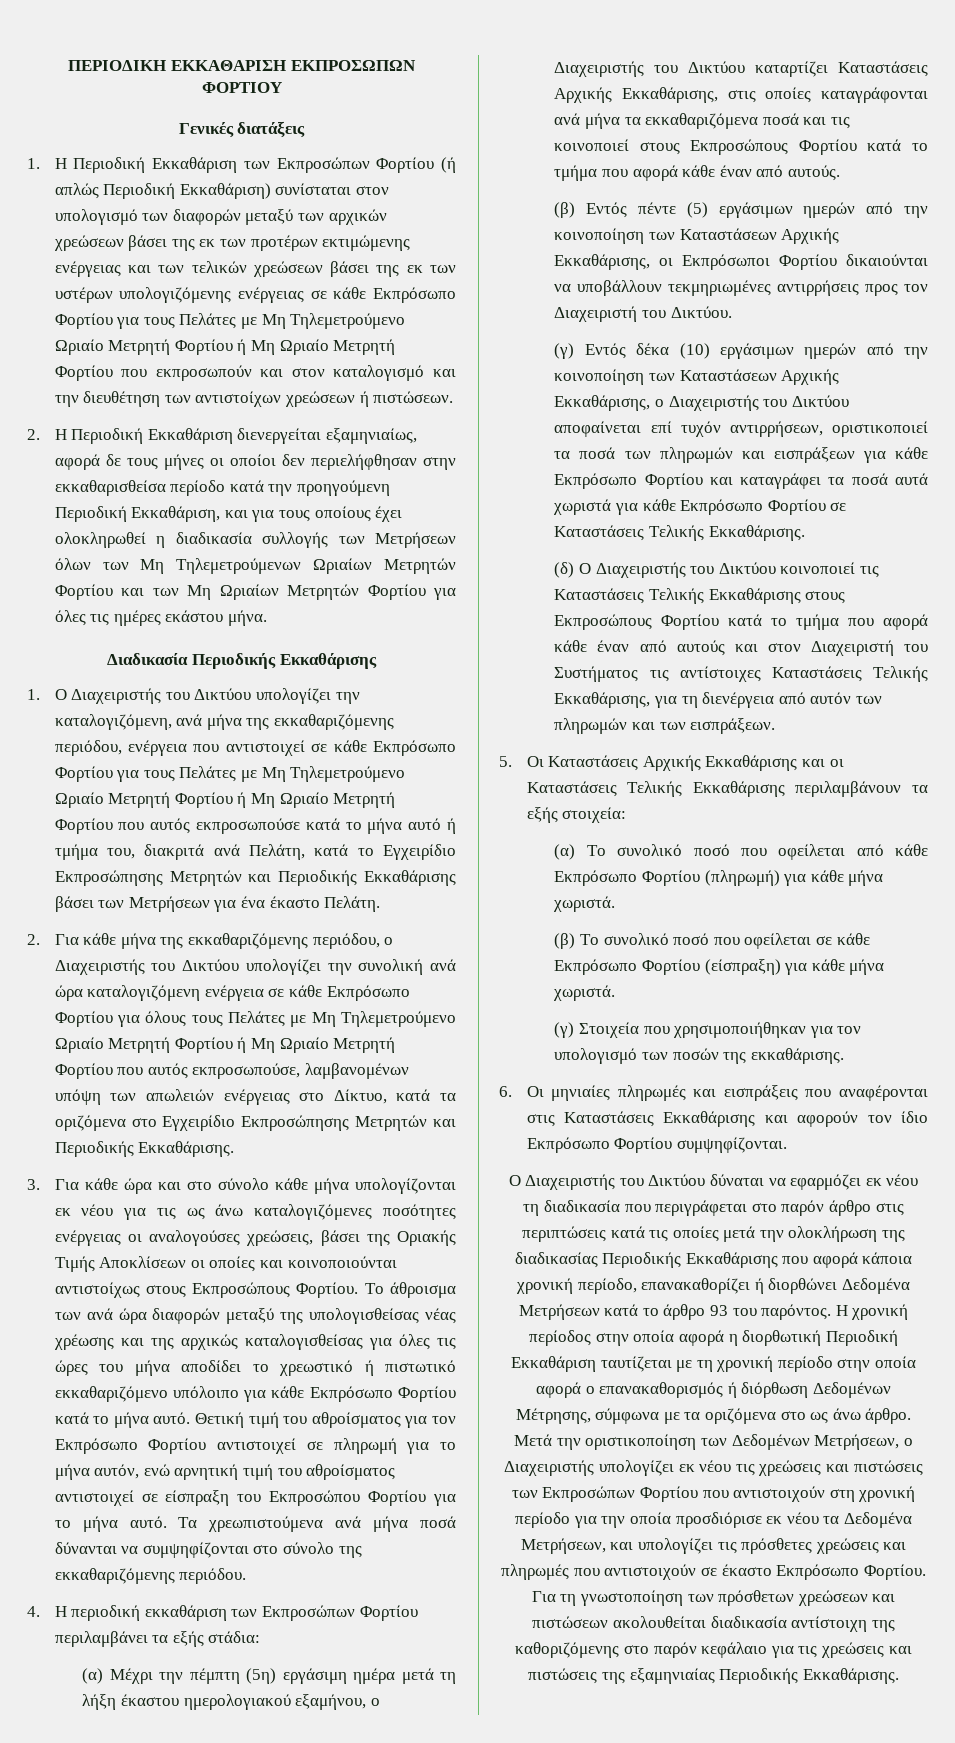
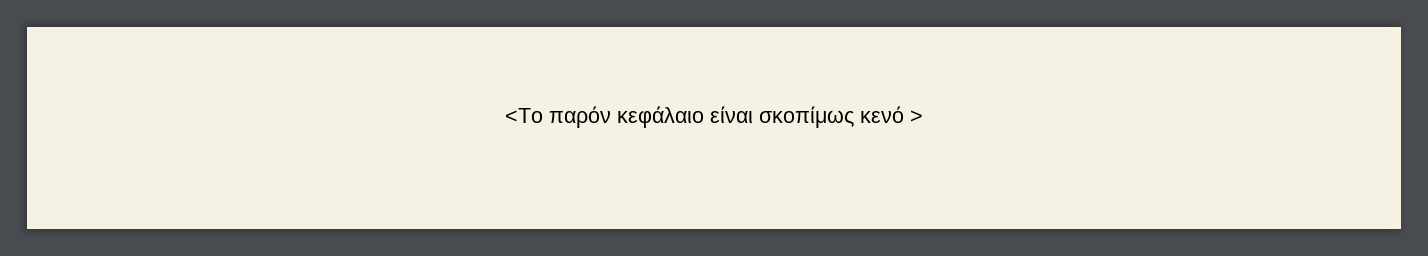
[68,60,416,71] [201,82,282,93] [178,121,306,138] [27,157,456,173] [54,183,390,199] [54,209,387,225] [53,235,411,251] [54,261,456,277] [54,287,456,303] [54,313,406,329] [54,339,396,355] [54,365,456,381] [54,391,454,407] [27,428,418,444] [54,454,456,470] [54,480,391,496] [54,506,403,522] [54,532,456,548] [54,558,456,574] [54,584,456,600] [54,610,268,626] [107,653,377,669] [27,688,360,704] [54,714,395,730] [54,740,456,756] [54,766,406,782] [54,792,396,808] [54,818,457,834] [54,844,456,860] [54,870,456,886] [54,896,381,912] [27,933,394,949] [54,959,456,975] [54,985,410,1001] [54,1011,456,1027] [54,1037,396,1053] [54,1063,410,1079] [54,1089,456,1105] [54,1115,456,1131] [54,1141,235,1157] [27,1178,456,1194] [54,1204,456,1220] [54,1230,456,1246] [54,1256,397,1272] [54,1282,457,1298] [54,1308,456,1324] [53,1334,457,1350] [54,1360,456,1376] [54,1386,456,1402] [54,1412,457,1428] [54,1438,457,1454] [54,1464,396,1480] [54,1490,456,1506] [54,1516,456,1532] [54,1542,362,1558] [54,1568,247,1584] [27,1605,418,1621] [54,1631,261,1647] [82,1668,457,1684] [82,1694,380,1710] [554,61,928,77] [554,87,928,103] [554,113,850,129] [554,139,928,155] [554,165,840,181] [554,202,928,218] [554,228,840,244] [554,254,928,270] [554,280,928,296] [554,306,732,322] [554,343,928,359] [554,369,840,385] [554,395,849,411] [554,421,928,437] [554,447,928,463] [554,473,928,489] [553,499,847,515] [554,525,805,541] [554,562,879,578] [554,588,846,604] [554,614,928,630] [554,640,928,656] [554,666,928,682] [554,692,882,708] [554,718,776,734] [499,755,844,771] [526,781,928,797] [526,807,627,823] [554,844,928,860] [554,870,884,886] [553,896,616,912] [554,933,870,949] [554,959,885,975] [553,985,616,1001] [554,1022,862,1038] [554,1048,844,1064] [499,1085,928,1101] [526,1111,928,1127] [526,1137,787,1153] [508,1174,919,1190] [523,1200,904,1216] [521,1226,906,1242] [514,1252,913,1268] [516,1278,910,1294] [518,1304,909,1320] [529,1330,898,1346] [510,1356,917,1372] [536,1382,891,1398] [515,1408,912,1424] [514,1434,913,1450] [504,1460,923,1476] [511,1486,916,1502] [515,1512,912,1528] [520,1538,907,1554] [501,1564,926,1580] [531,1590,896,1606] [532,1616,895,1632] [515,1642,912,1658] [528,1668,899,1684] ΠΕΡΙΟΔΙΚΗ ΕΚΚΑΘΑΡΙΣΗ ΕΚΠΡΟΣΩΠΩΝ ΦΟΡΤΙΟΥ // Γενικές διατάξεις // 1. Η Περιοδική Εκκαθάριση των Εκπροσώπων Φορτίου (ή απλώς Περιοδική Εκκαθάριση) συνίσταται στον υπολογισμό των διαφορών μεταξύ των αρχικών χρεώσεων βάσει της εκ των προτέρων εκτιμώμενης ενέργειας και των τελικών χρεώσεων βάσει της εκ των υστέρων υπολογιζόμενης ενέργειας σε κάθε Εκπρόσωπο Φορτίου για τους Πελάτες με Μη Τηλεμετρούμενο Ωριαίο Μετρητή Φορτίου ή Μη Ωριαίο Μετρητή Φορτίου που εκπροσωπούν και στον καταλογισμό και την διευθέτηση των αντιστοίχων χρεώσεων ή πιστώσεων. // 2. Η Περιοδική Εκκαθάριση διενεργείται εξαμηνιαίως, αφορά δε τους μήνες οι οποίοι δεν περιελήφθησαν στην εκκαθαρισθείσα περίοδο κατά την προηγούμενη Περιοδική Εκκαθάριση, και για τους οποίους έχει ολοκληρωθεί η διαδικασία συλλογής των Μετρήσεων όλων των Μη Τηλεμετρούμενων Ωριαίων Μετρητών Φορτίου και των Μη Ωριαίων Μετρητών Φορτίου για όλες τις ημέρες εκάστου μήνα. // Διαδικασία Περιοδικής Εκκαθάρισης // 1. Ο Διαχειριστής του Δικτύου υπολογίζει την καταλογιζόμενη, ανά μήνα της εκκαθαριζόμενης περιόδου, ενέργεια που αντιστοιχεί σε κάθε Εκπρόσωπο Φορτίου για τους Πελάτες με Μη Τηλεμετρούμενο Ωριαίο Μετρητή Φορτίου ή Μη Ωριαίο Μετρητή Φορτίου που αυτός εκπροσωπούσε κατά το μήνα αυτό ή τμήμα του, διακριτά ανά Πελάτη, κατά το Εγχειρίδιο Εκπροσώπησης Μετρητών και Περιοδικής Εκκαθάρισης βάσει των Μετρήσεων για ένα έκαστο Πελάτη. // 2. Για κάθε μήνα της εκκαθαριζόμενης περιόδου, ο Διαχειριστής του Δικτύου υπολογίζει την συνολική ανά ώρα καταλογιζόμενη ενέργεια σε κάθε Εκπρόσωπο Φορτίου για όλους τους Πελάτες με Μη Τηλεμετρούμενο Ωριαίο Μετρητή Φορτίου ή Μη Ωριαίο Μετρητή Φορτίου που αυτός εκπροσωπούσε, λαμβανομένων υπόψη των απωλειών ενέργειας στο Δίκτυο, κατά τα οριζόμενα στο Εγχειρίδιο Εκπροσώπησης Μετρητών και Περιοδικής Εκκαθάρισης. // 3. Για κάθε ώρα και στο σύνολο κάθε μήνα υπολογίζονται εκ νέου για τις ως άνω καταλογιζόμενες ποσότητες ενέργειας οι αναλογούσες χρεώσεις, βάσει της Οριακής Τιμής Αποκλίσεων οι οποίες και κοινοποιούνται αντιστοίχως στους Εκπροσώπους Φορτίου. Το άθροισμα των ανά ώρα διαφορών μεταξύ της υπολογισθείσας νέας χρέωσης και της αρχικώς καταλογισθείσας για όλες τις ώρες του μήνα αποδίδει το χρεωστικό ή πιστωτικό εκκαθαριζόμενο υπόλοιπο για κάθε Εκπρόσωπο Φορτίου κατά το μήνα αυτό. Θετική τιμή του αθροίσματος για τον Εκπρόσωπο Φορτίου αντιστοιχεί σε πληρωμή για το μήνα αυτόν, ενώ αρνητική τιμή του αθροίσματος αντιστοιχεί σε είσπραξη του Εκπροσώπου Φορτίου για το μήνα αυτό. Τα χρεωπιστούμενα ανά μήνα ποσά δύνανται να συμψηφίζονται στο σύνολο της εκκαθαριζόμενης περιόδου. // 4. Η περιοδική εκκαθάριση των Εκπροσώπων Φορτίου περιλαμβάνει τα εξής στάδια: // (α) Μέχρι την πέμπτη (5η) εργάσιμη ημέρα μετά τη λήξη έκαστου ημερολογιακού εξαμήνου, ο Διαχειριστής του Δικτύου καταρτίζει Καταστάσεις Αρχικής Εκκαθάρισης, στις οποίες καταγράφονται ανά μήνα τα εκκαθαριζόμενα ποσά και τις κοινοποιεί στους Εκπροσώπους Φορτίου κατά το τμήμα που αφορά κάθε έναν από αυτούς. // (β) Εντός πέντε (5) εργάσιμων ημερών από την κοινοποίηση των Καταστάσεων Αρχικής Εκκαθάρισης, οι Εκπρόσωποι Φορτίου δικαιούνται να υποβάλλουν τεκμηριωμένες αντιρρήσεις προς τον Διαχειριστή του Δικτύου. // (γ) Εντός δέκα (10) εργάσιμων ημερών από την κοινοποίηση των Καταστάσεων Αρχικής Εκκαθάρισης, ο Διαχειριστής του Δικτύου αποφαίνεται επί τυχόν αντιρρήσεων, οριστικοποιεί τα ποσά των πληρωμών και εισπράξεων για κάθε Εκπρόσωπο Φορτίου και καταγράφει τα ποσά αυτά χωριστά για κάθε Εκπρόσωπο Φορτίου σε Καταστάσεις Τελικής Εκκαθάρισης. // (δ) Ο Διαχειριστής του Δικτύου κοινοποιεί τις Καταστάσεις Τελικής Εκκαθάρισης στους Εκπροσώπους Φορτίου κατά το τμήμα που αφορά κάθε έναν από αυτούς και στον Διαχειριστή του Συστήματος τις αντίστοιχες Καταστάσεις Τελικής Εκκαθάρισης, για τη διενέργεια από αυτόν των πληρωμών και των εισπράξεων. // 5. Οι Καταστάσεις Αρχικής Εκκαθάρισης και οι Καταστάσεις Τελικής Εκκαθάρισης περιλαμβάνουν τα εξής στοιχεία: // (α) Το συνολικό ποσό που οφείλεται από κάθε Εκπρόσωπο Φορτίου (πληρωμή) για κάθε μήνα χωριστά. // (β) Το συνολικό ποσό που οφείλεται σε κάθε Εκπρόσωπο Φορτίου (είσπραξη) για κάθε μήνα χωριστά. // (γ) Στοιχεία που χρησιμοποιήθηκαν για τον υπολογισμό των ποσών της εκκαθάρισης. // 6. Οι μηνιαίες πληρωμές και εισπράξεις που αναφέρονται στις Καταστάσεις Εκκαθάρισης και αφορούν τον ίδιο Εκπρόσωπο Φορτίου συμψηφίζονται. // Ο Διαχειριστής του Δικτύου δύναται να εφαρμόζει εκ νέου τη διαδικασία που περιγράφεται στο παρόν άρθρο στις περιπτώσεις κατά τις οποίες μετά την ολοκλήρωση της διαδικασίας Περιοδικής Εκκαθάρισης που αφορά κάποια χρονική περίοδο, επανακαθορίζει ή διορθώνει Δεδομένα Μετρήσεων κατά το άρθρο 93 του παρόντος. Η χρονική περίοδος στην οποία αφορά η διορθωτική Περιοδική Εκκαθάριση ταυτίζεται με τη χρονική περίοδο στην οποία αφορά ο επανακαθορισμός ή διόρθωση Δεδομένων Μέτρησης, σύμφωνα με τα οριζόμενα στο ως άνω άρθρο. Μετά την οριστικοποίηση των Δεδομένων Μετρήσεων, ο Διαχειριστής υπολογίζει εκ νέου τις χρεώσεις και πιστώσεις των Εκπροσώπων Φορτίου που αντιστοιχούν στη χρονική περίοδο για την οποία προσδιόρισε εκ νέου τα Δεδομένα Μετρήσεων, και υπολογίζει τις πρόσθετες χρεώσεις και πληρωμές που αντιστοιχούν σε έκαστο Εκπρόσωπο Φορτίου. Για τη γνωστοποίηση των πρόσθετων χρεώσεων και πιστώσεων ακολουθείται διαδικασία αντίστοιχη της καθοριζόμενης στο παρόν κεφάλαιο για τις χρεώσεις και πιστώσεις της εξαμηνιαίας Περιοδικής Εκκαθάρισης. -> [505,106,923,128] <Το παρόν κεφάλαιο είναι σκοπίμως κενό >

